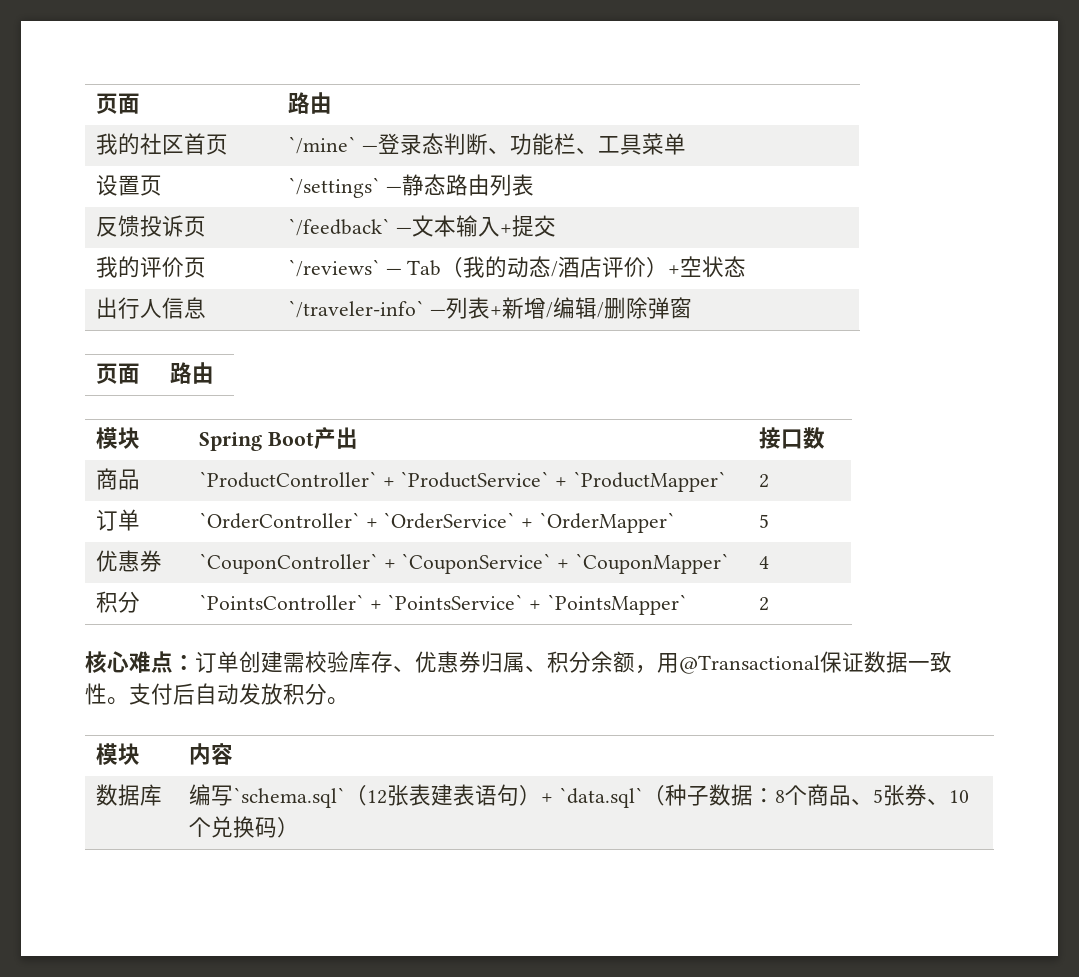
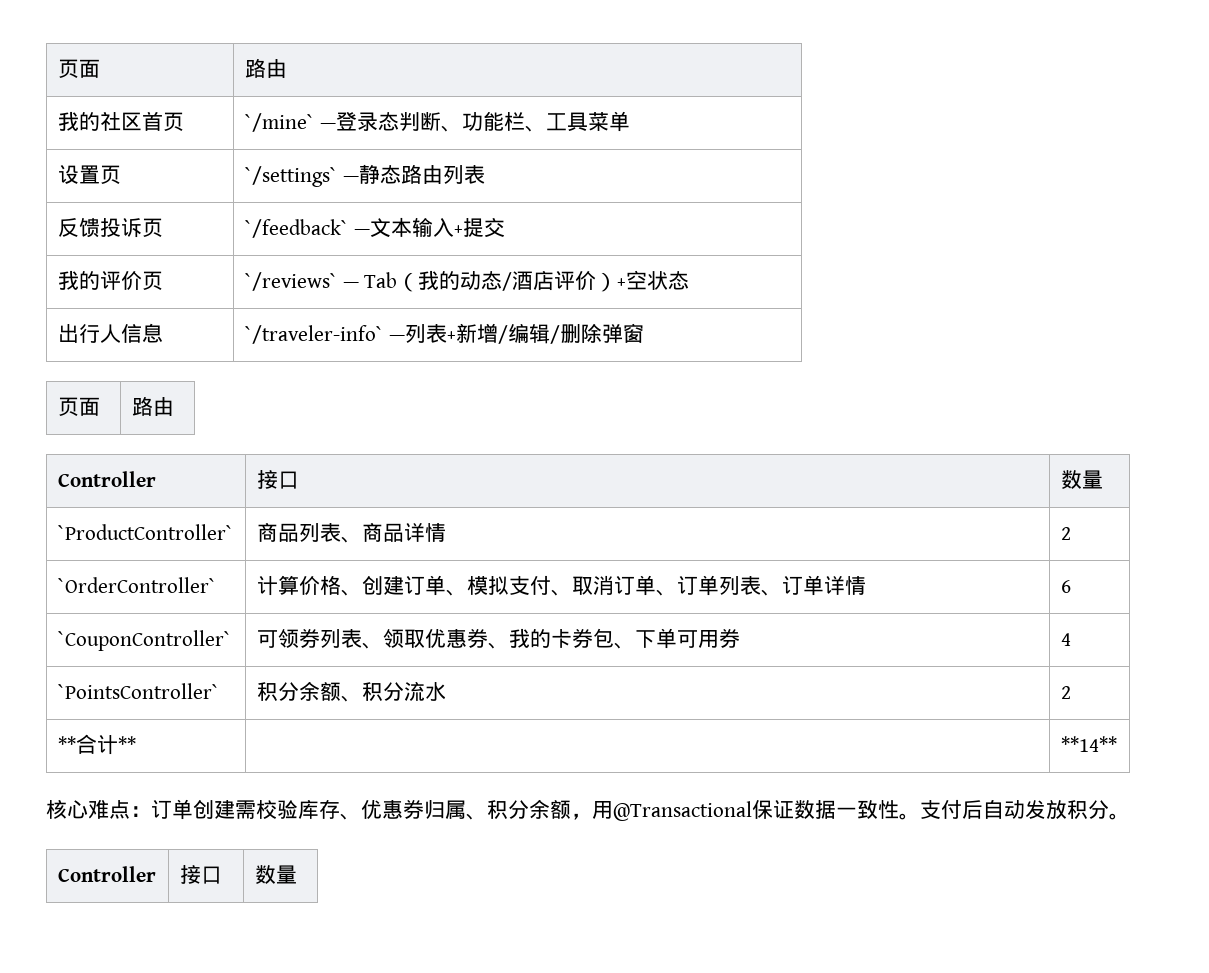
[95,427,140,449] [198,427,358,451] [758,427,825,449] [95,468,140,490] [198,471,727,492] [758,474,769,488] [95,509,140,531] [198,512,676,533] [758,514,769,528] [95,550,162,572] [198,553,730,574] 模块 | Spring Boot产出 | 接口数 // 商品 | `ProductController` + `ProductService` + `ProductMapper` | 2 // 订单 | `OrderController` + `OrderService` + `OrderMapper` | 5 // 优惠券 | `CouponController` + `CouponService` + `CouponMapper` -> [57,471,156,487] [256,470,299,489] [1060,470,1103,489] [57,524,233,540] [256,522,446,543] [1060,527,1071,540] [57,577,216,593] [256,575,866,596] [1060,580,1071,593] [57,630,231,651] [256,628,740,649] Controller | 接口 | 数量 // `ProductController` | 商品列表、商品详情 | 2 // `OrderController` | 计算价格、创建订单、模拟支付、取消订单、订单列表、订单详情 | 6 // `CouponController` | 可领券列表、领取优惠券、我的卡券包、下单可用券
[95,591,140,613] [198,594,688,615] [758,597,769,611] 积分 | `PointsController` + `PointsService` + `PointsMapper` | 2 -> [57,683,219,699] [256,681,446,702] [1060,686,1071,699] [57,734,136,755] [1060,736,1117,752] `PointsController` | 积分余额、积分流水 | 2 // **合计** | | **14**
[95,743,140,765] [188,743,233,765] [95,784,162,806] [188,784,969,808] [188,816,299,838] 模块 | 内容 // 数据库 | 编写`schema.sql`（12张表建表语句）+ `data.sql`（种子数据：8个商品、5张券、10个兑换码） -> [57,866,156,882] [179,865,222,884] [254,865,297,884] Controller | 接口 | 数量

